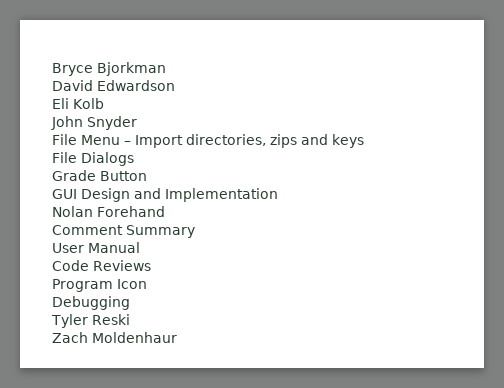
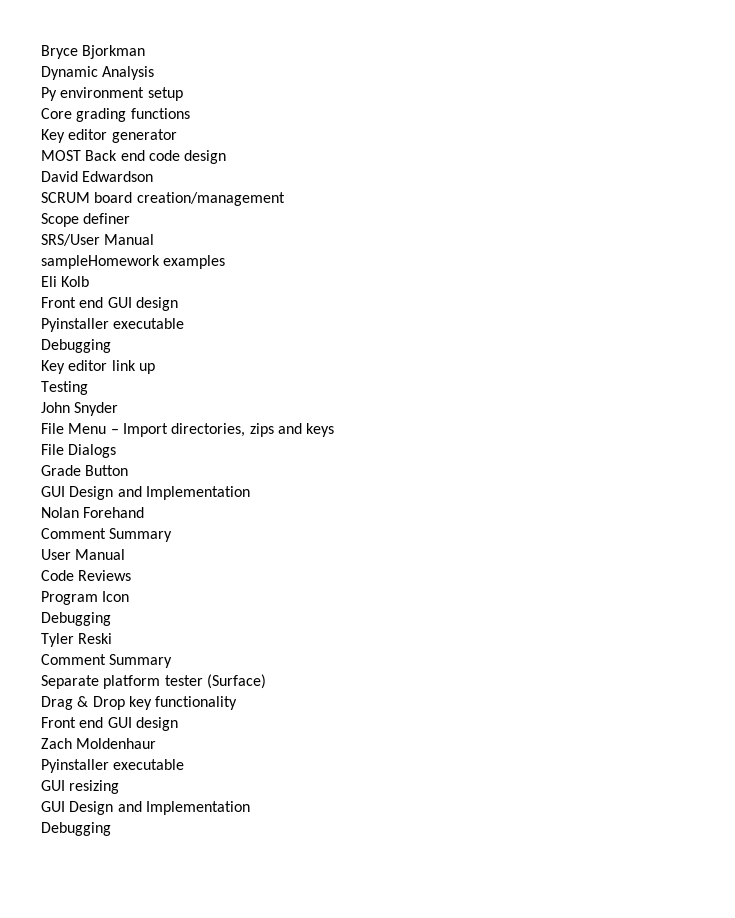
[52,80,175,91] [52,98,104,109] David Edwardson // Eli Kolb -> [41,66,155,80] [41,87,183,101] [41,108,190,122] [41,129,177,143] [41,150,227,164] [41,171,154,182] [41,192,285,206] [41,213,131,227] [41,234,155,246] [41,255,226,269] [41,276,90,287] [41,297,178,311] [41,318,185,332] [41,339,111,353] [41,360,155,374] [41,381,88,395] Dynamic Analysis // Py environment setup // Core grading functions // Key editor generator // MOST Back end code design // David Edwardson // SCRUM board creation/management // Scope definer // SRS/User Manual // sampleHomework examples // Eli Kolb // Front end GUI design // Pyinstaller executable // Debugging // Key editor link up // Testing
[52,332,177,343] Zach Moldenhaur -> [41,654,173,668] [41,674,266,689] [41,696,238,710] [41,717,178,731] [41,738,157,749] [41,759,185,773] [41,780,120,794] [41,801,250,815] [41,822,111,836] Comment Summary // Separate platform tester (Surface) // Drag & Drop key functionality // Front end GUI design // Zach Moldenhaur // Pyinstaller executable // GUI resizing // GUI Design and Implementation // Debugging

